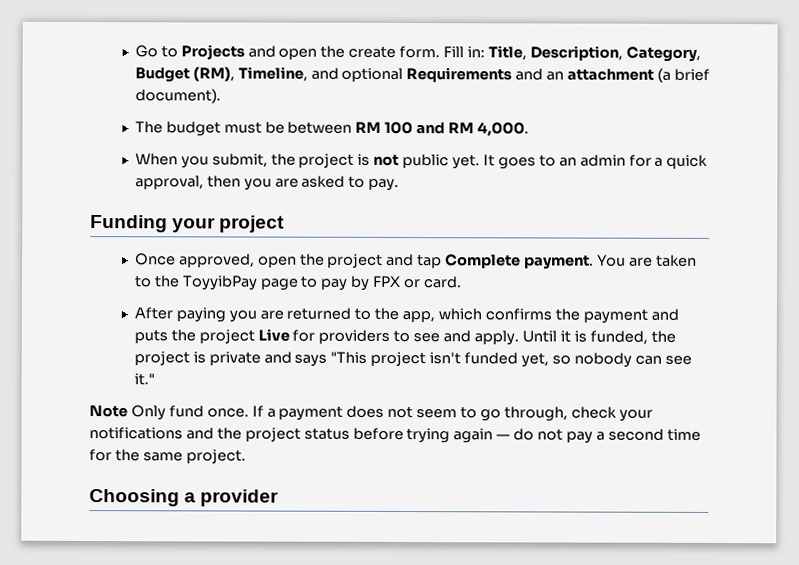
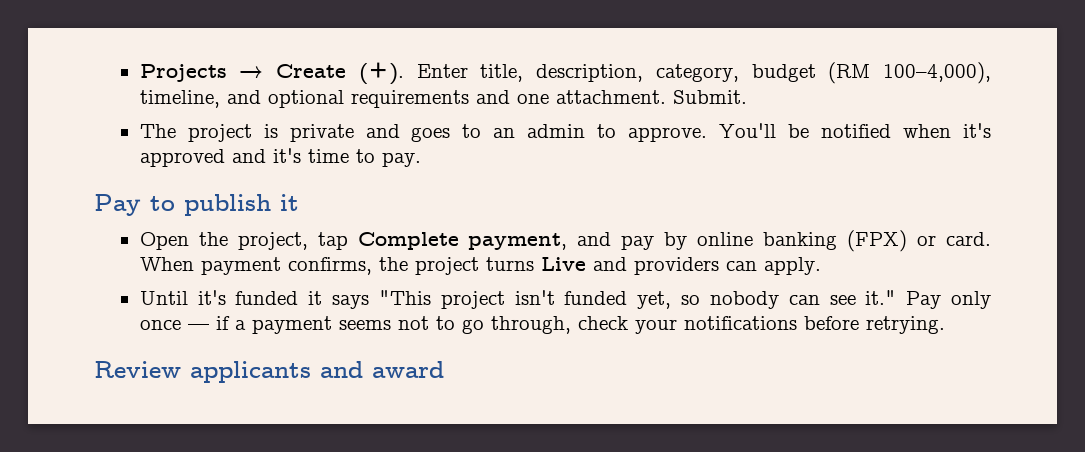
[134,44,701,62] [134,66,710,83] [134,88,221,104] [134,121,529,137] [134,153,709,170] [134,175,400,191] [90,215,286,233] [134,253,697,270] [133,275,462,291] [133,307,679,324] [133,328,676,346] [133,351,292,366] Go to Projects and open the create form. Fill in: Title, Description, Category, Budget (RM), Timeline, and optional Requirements and an attachment (a brief document). // The budget must be between RM 100 and RM 4,000. // When you submit, the project is not public yet. It goes to an admin for a quick approval, then you are asked to pay. // Funding your project // Once approved, open the project and tap Complete payment. You are taken to the ToyyibPay page to pay by FPX or card. // After paying you are returned to the app, which confirms the payment and puts the project Live for providers to see and apply. Until it is funded, the project is private and -> [139,62,991,85] [139,90,747,108] [139,123,991,142] [139,148,421,167] [94,194,299,216] [139,230,991,252] [139,257,821,275] [139,290,323,305] Projects → Create (＋). Enter title, description, category, budget (RM 100–4,000), timeline, and optional requirements and one attachment. Submit. // The project is private and goes to an admin to approve. You'll be notified when it's approved and it's time to pay. // Pay to publish it // Open the project, tap Complete payment, and pay by online banking (FPX) or card. When payment confirms, the project turns Live and providers can apply. // Until it's funded it
[89,405,458,421] // Note Only fund once. If a payment does not seem -> [906,291,992,309] [139,316,429,334] Pay only once — if a payment seems not
[185,427,701,444] [89,449,246,464] [89,489,280,507] and the project status before trying again — do not pay a second time for the same project. // Choosing a provider -> [803,316,945,334] [94,361,444,383] before retrying. // Review applicants and award

